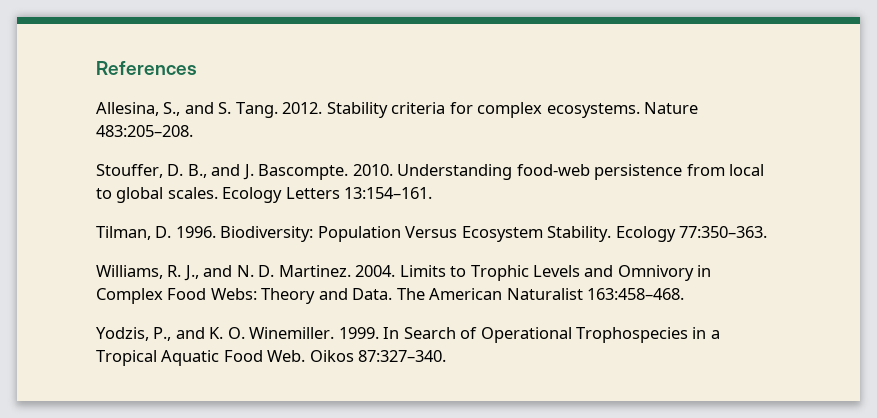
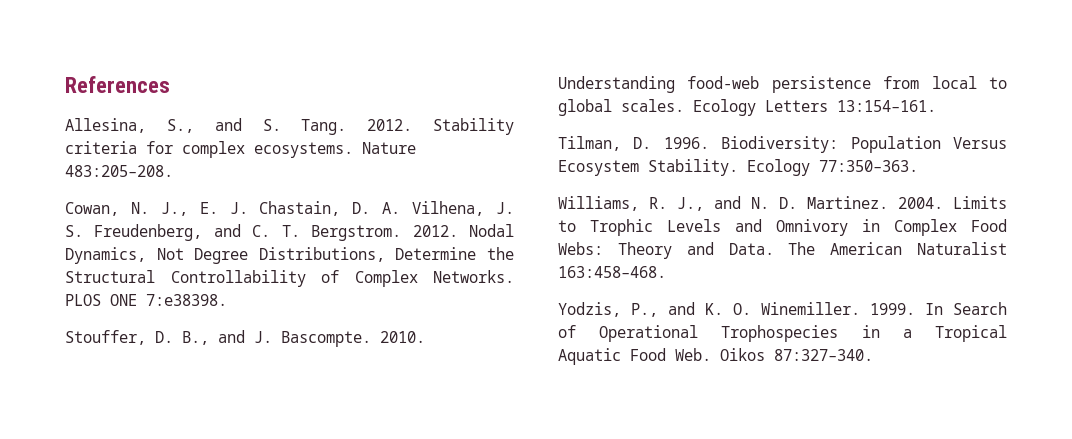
(193, 131) none -> [65,201,515,216] [65,224,514,241] [65,247,514,264] [65,270,514,287] [65,294,227,306] // Cowan, N. J., E. J. Chastain, D. A. Vilhena, J. S. Freudenberg, and C. T. Bergstrom. 2012. Nodal Dynamics, Not Degree Distributions, Determine the Structural Controllability of Complex Networks. PLOS ONE 7:e38398.

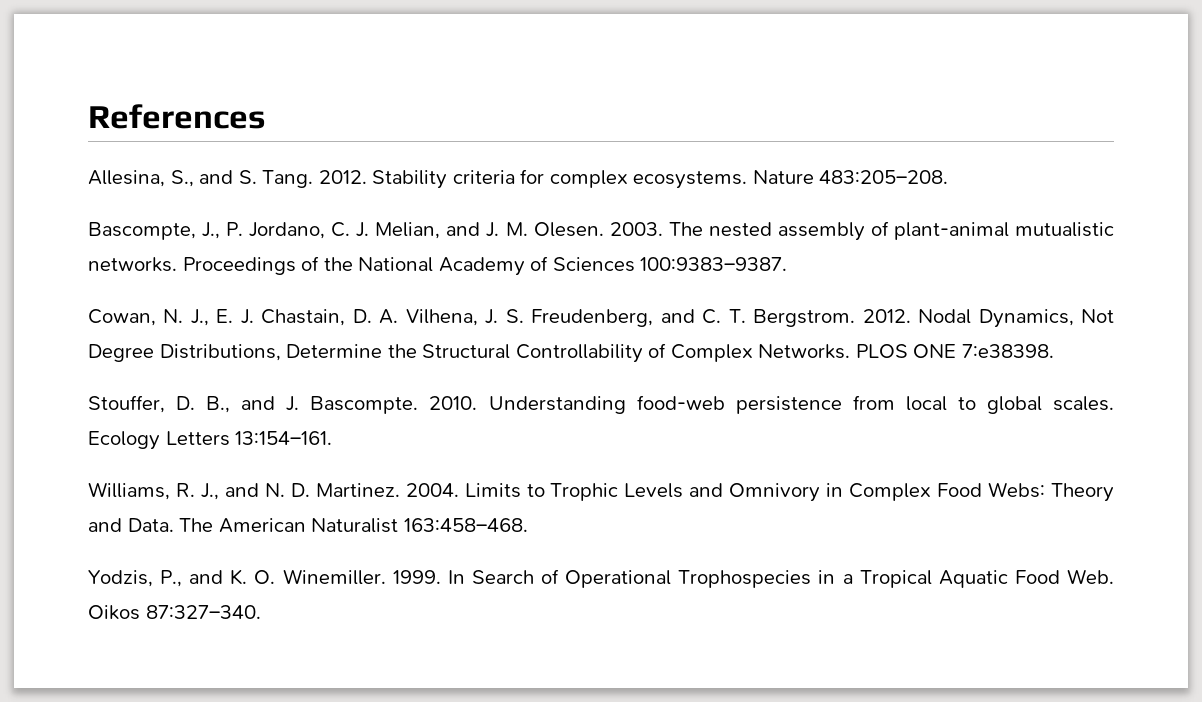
(173, 171) none -> [88,221,1115,241] [88,256,788,276] // Bascompte, J., P. Jordano, C. J. Melian, and J. M. Olesen. 2003. The nested assembly of plant-animal mutualistic networks. Proceedings of the National Academy of Sciences 100:9383–9387.
[558,136,1007,153] [558,159,918,176] // Tilman, D. 1996. Biodiversity: Population Versus Ecosystem Stability. Ecology 77:350–363. -> (333, 438) none

